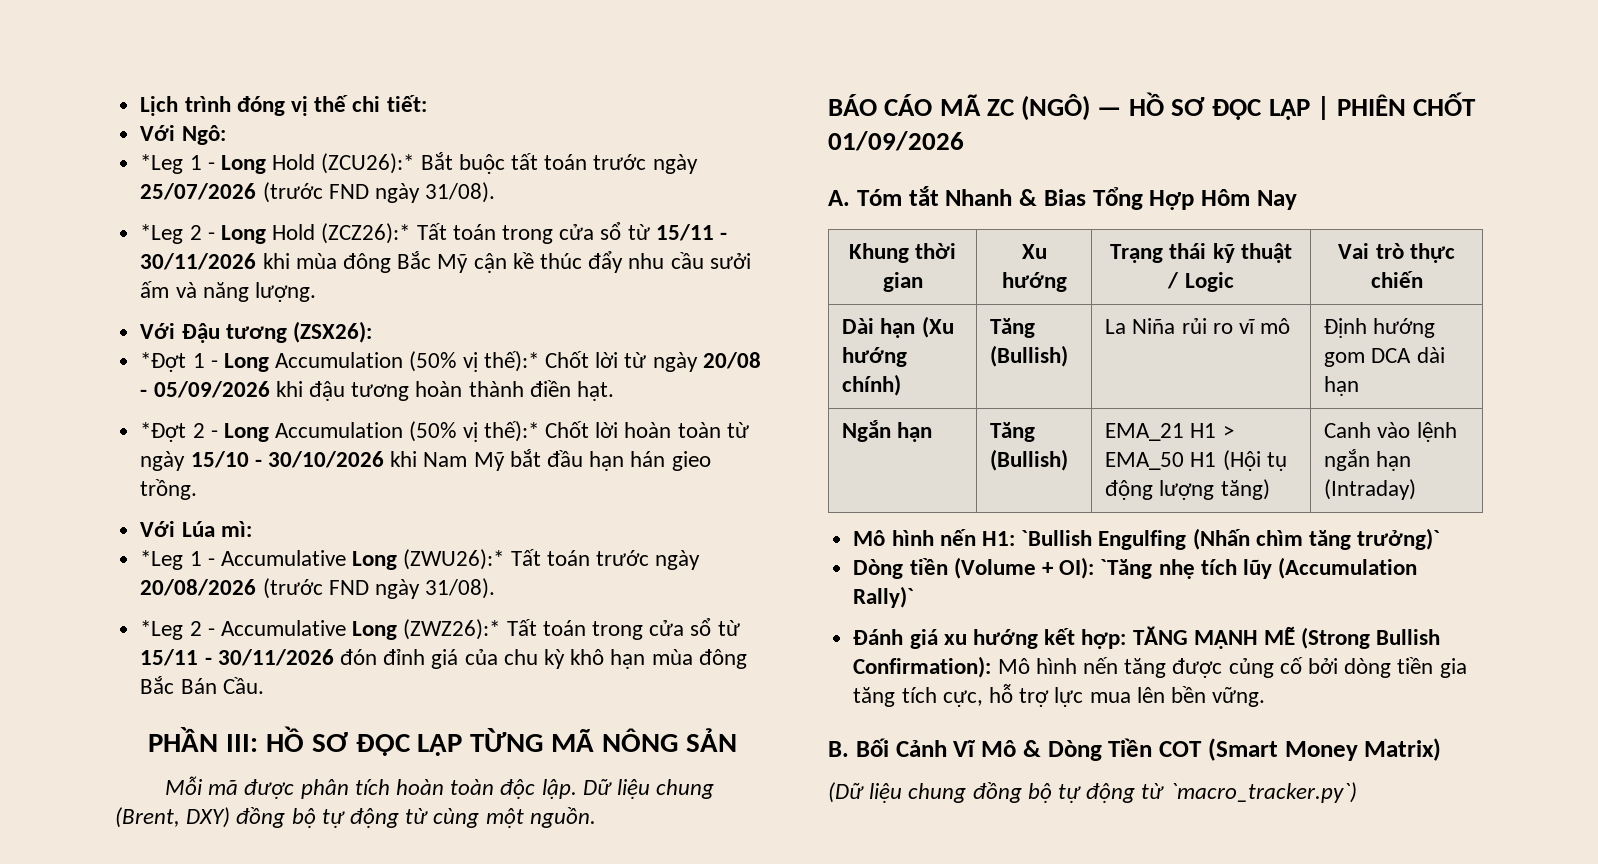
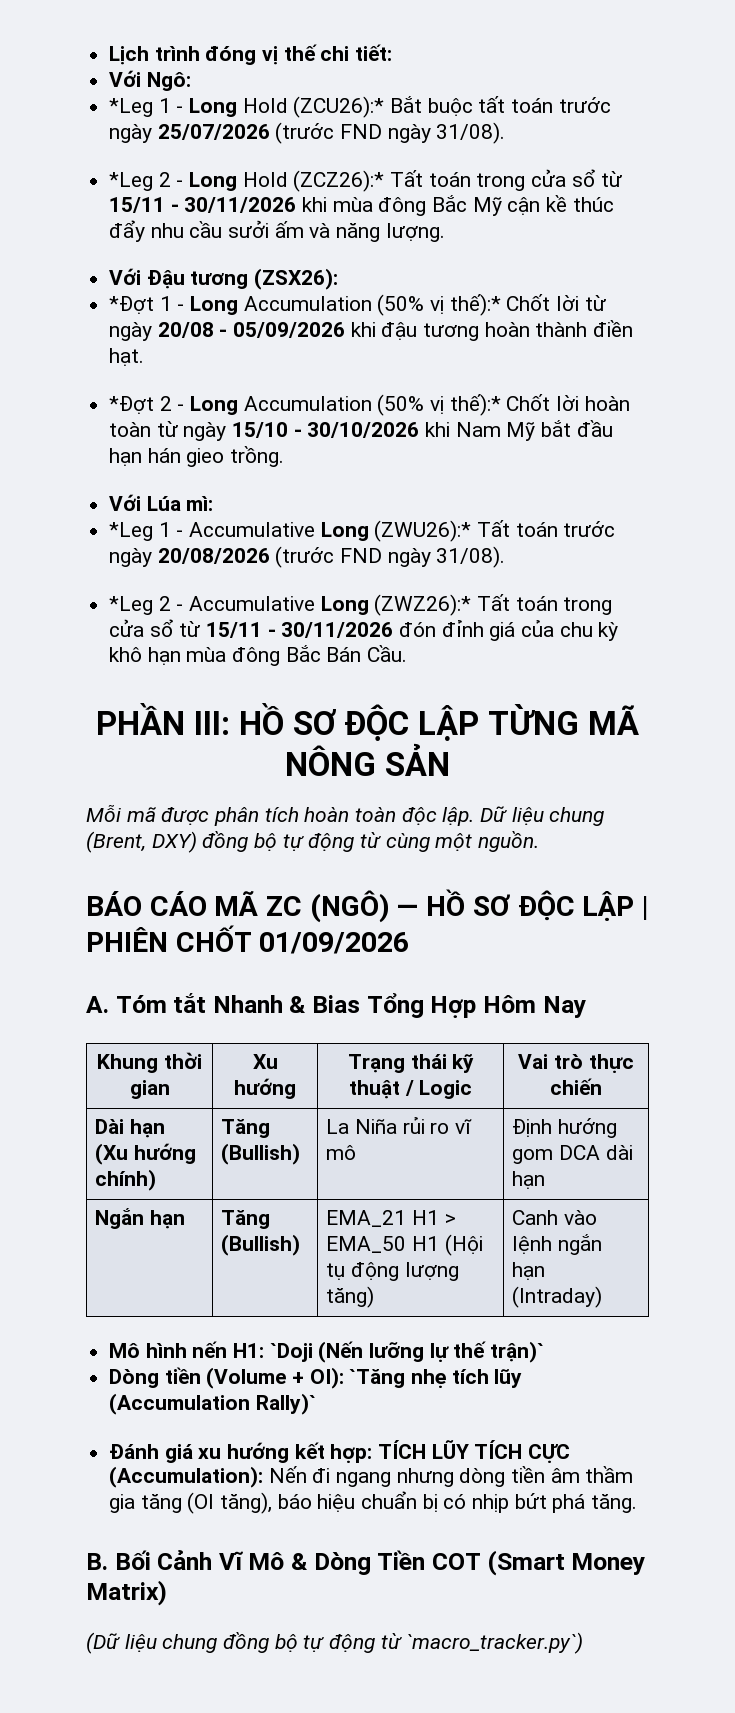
[1021,528,1441,550] `Bullish Engulfing (Nhấn chìm tăng trưởng)` -> [269,1341,545,1363] `Doji (Nến lưỡng lự thế trận)`
[1132,626,1441,649] [853,656,1467,678] [853,684,1266,707] TĂNG MẠNH MẼ (Strong Bullish Confirmation): Mô hình nến tăng được củng cố bởi dòng tiền gia tăng tích cực, hỗ trợ lực mua lên bền vững. -> [378,1440,571,1463] [109,1466,634,1488] [109,1491,638,1514] TÍCH LŨY TÍCH CỰC (Accumulation): Nến đi ngang nhưng dòng tiền âm thầm gia tăng (OI tăng), báo hiệu chuẩn bị có nhịp bứt phá tăng.

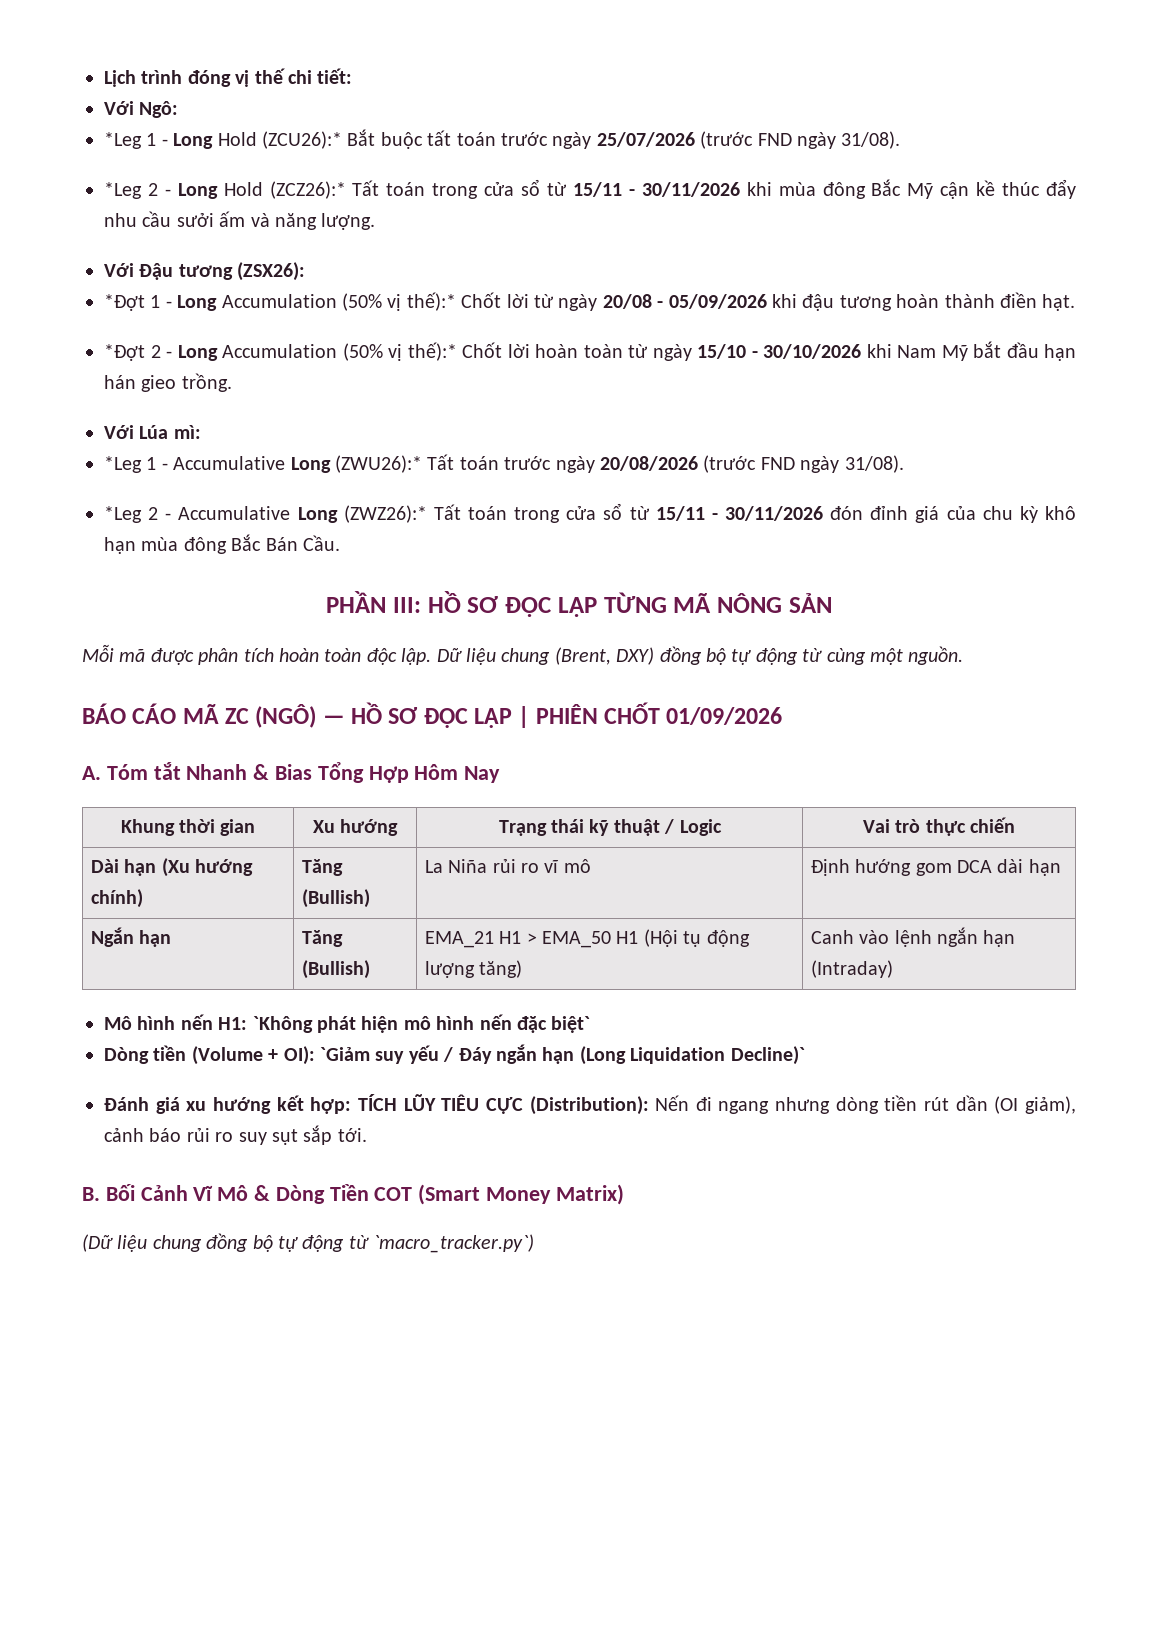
[269,1341,545,1363] `Doji (Nến lưỡng lự thế trận)` -> [252,1014,591,1033] `Không phát hiện mô hình nến đặc biệt`
[349,1369,523,1388] [109,1393,316,1415] `Tăng nhẹ tích lũy (Accumulation Rally)` -> [320,1044,805,1065] `Giảm suy yếu / Đáy ngắn hạn (Long Liquidation Decline)`
[474,1440,571,1463] [109,1466,264,1488] TÍCH CỰC (Accumulation): -> [441,1094,649,1115] TIÊU CỰC (Distribution):
[550,1466,634,1483] [109,1491,638,1514] âm thầm gia tăng (OI tăng), báo hiệu chuẩn bị có nhịp bứt phá tăng. -> [924,1095,1076,1114] [104,1125,367,1145] rút dần (OI giảm), cảnh báo rủi ro suy sụt sắp tới.

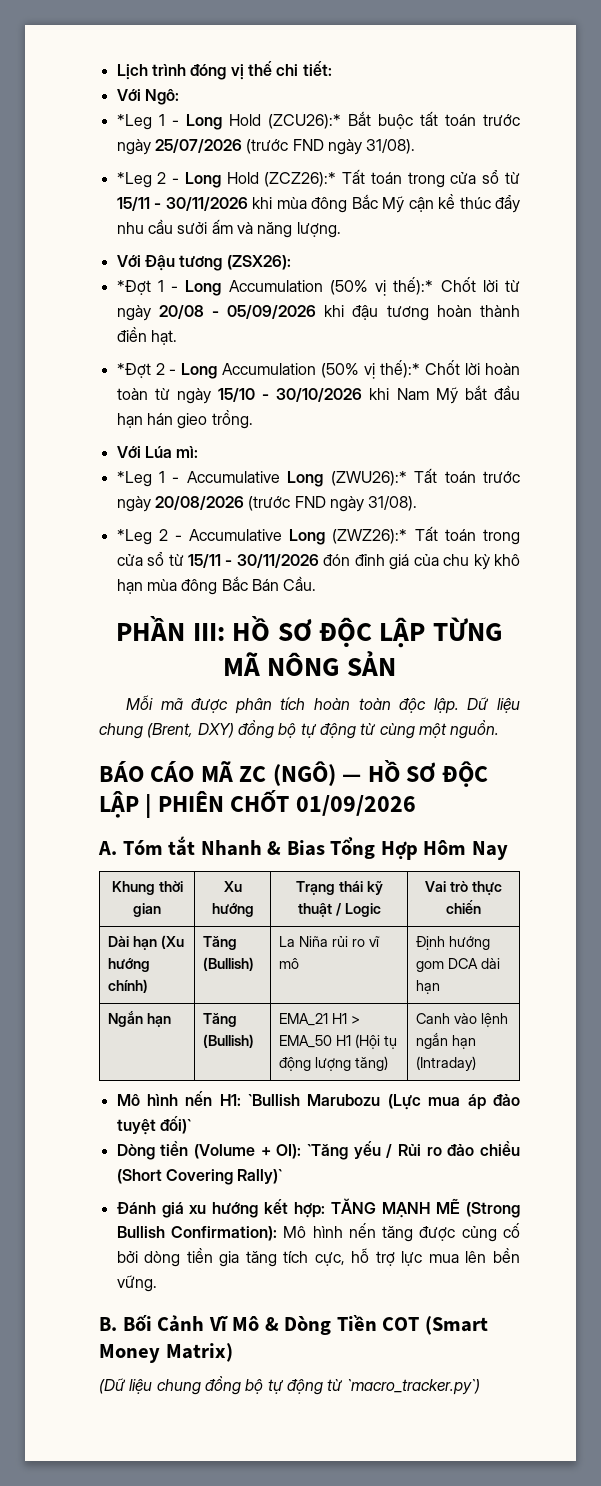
[252,1014,591,1033] `Không phát hiện mô hình nến đặc biệt` -> [248,1094,520,1110] [116,1116,191,1135] `Bullish Marubozu (Lực mua áp đảo tuyệt đối)`
[320,1044,805,1065] `Giảm suy yếu / Đáy ngắn hạn (Long Liquidation Decline)` -> [306,1141,521,1160] [116,1169,283,1185] `Tăng yếu / Rủi ro đảo chiều (Short Covering Rally)`
[357,1094,1076,1115] [104,1125,367,1145] TÍCH LŨY TIÊU CỰC (Distribution): Nến đi ngang nhưng dòng tiền rút dần (OI giảm), cảnh báo rủi ro suy sụt sắp tới. -> [331,1198,520,1218] [116,1223,520,1242] [116,1248,520,1267] [116,1275,157,1292] TĂNG MẠNH MẼ (Strong Bullish Confirmation): Mô hình nến tăng được củng cố bởi dòng tiền gia tăng tích cực, hỗ trợ lực mua lên bền vững.

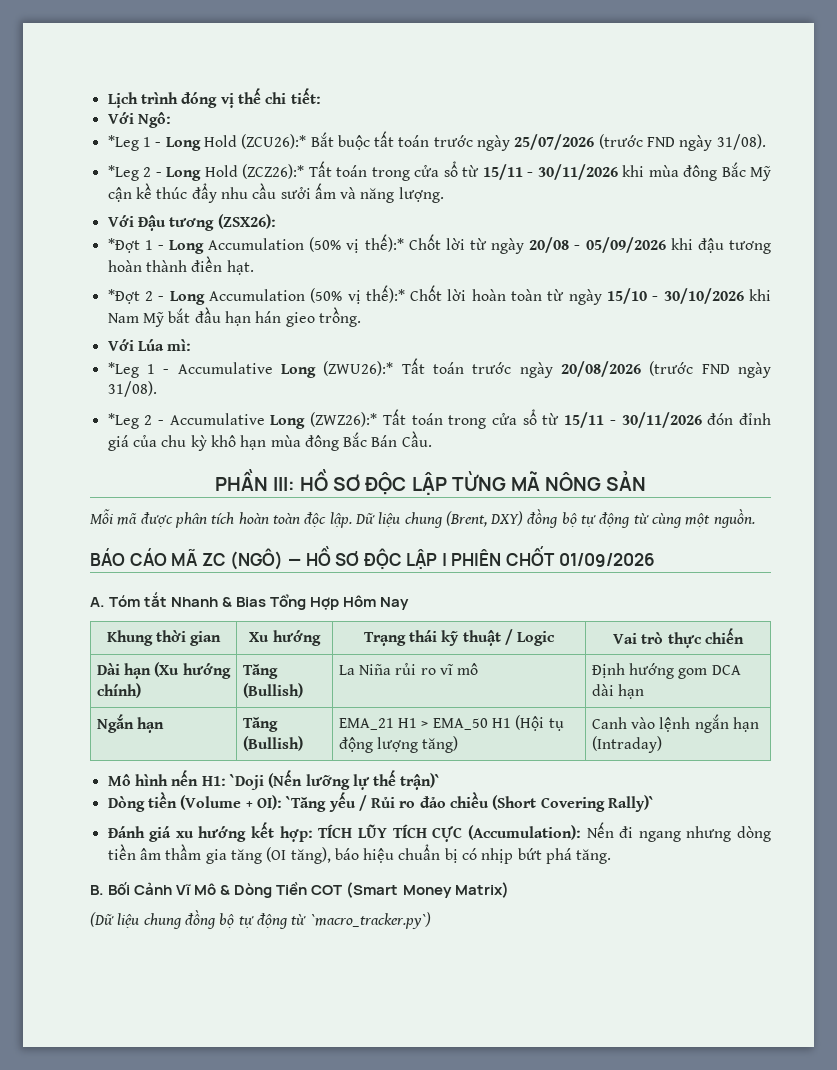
[248,1094,520,1110] [116,1116,191,1135] `Bullish Marubozu (Lực mua áp đảo tuyệt đối)` -> [228,770,441,790] `Doji (Nến lưỡng lự thế trận)`
[331,1198,520,1218] [116,1223,520,1242] [116,1248,520,1267] [116,1275,157,1292] TĂNG MẠNH MẼ (Strong Bullish Confirmation): Mô hình nến tăng được củng cố bởi dòng tiền gia tăng tích cực, hỗ trợ lực mua lên bền vững. -> [318,822,771,842] [107,844,612,864] TÍCH LŨY TÍCH CỰC (Accumulation): Nến đi ngang nhưng dòng tiền âm thầm gia tăng (OI tăng), báo hiệu chuẩn bị có nhịp bứt phá tăng.

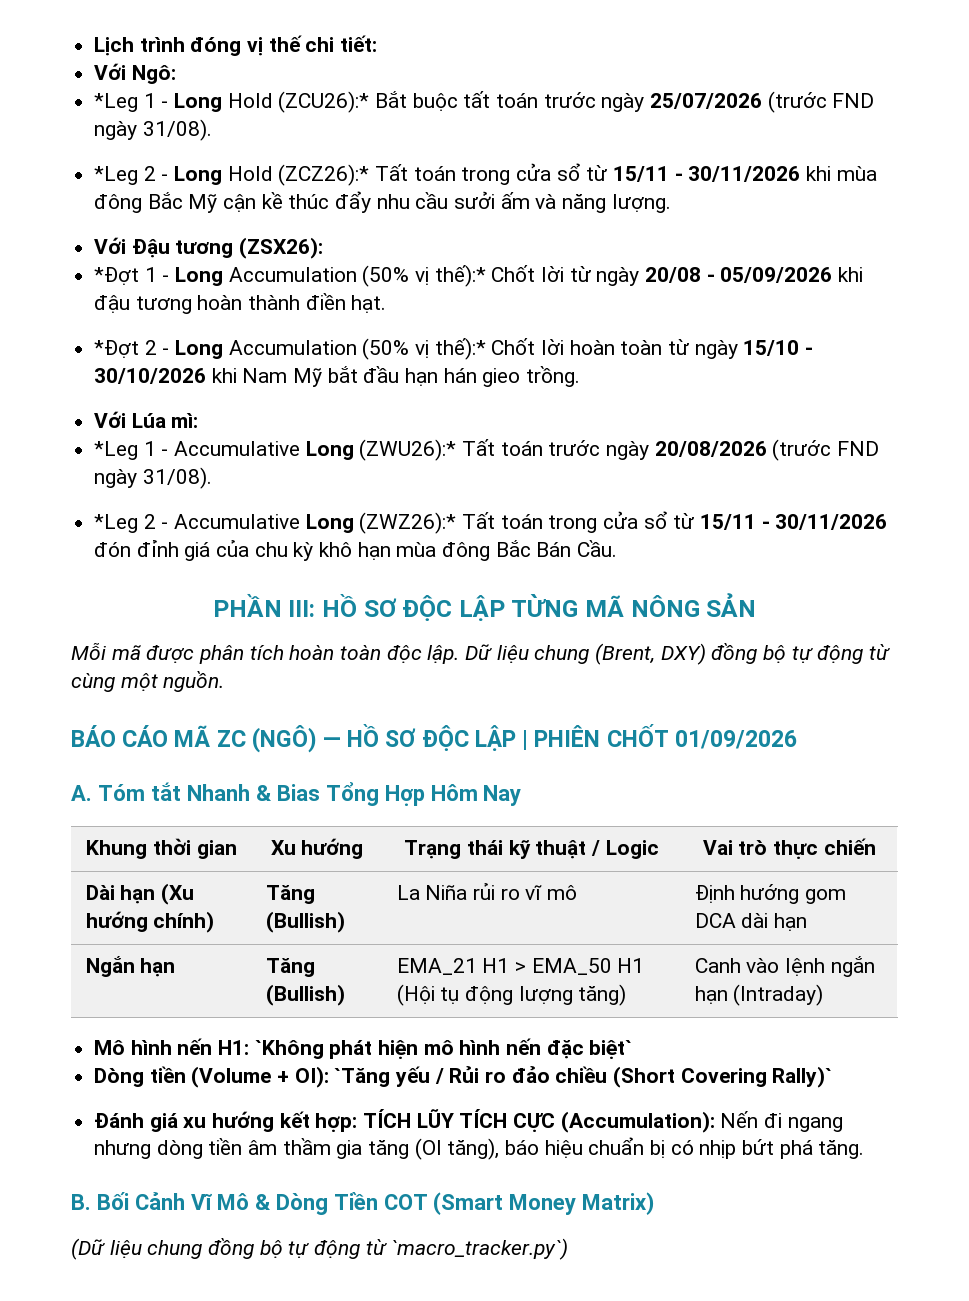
[228,770,441,790] `Doji (Nến lưỡng lự thế trận)` -> [254,1038,633,1059] `Không phát hiện mô hình nến đặc biệt`

